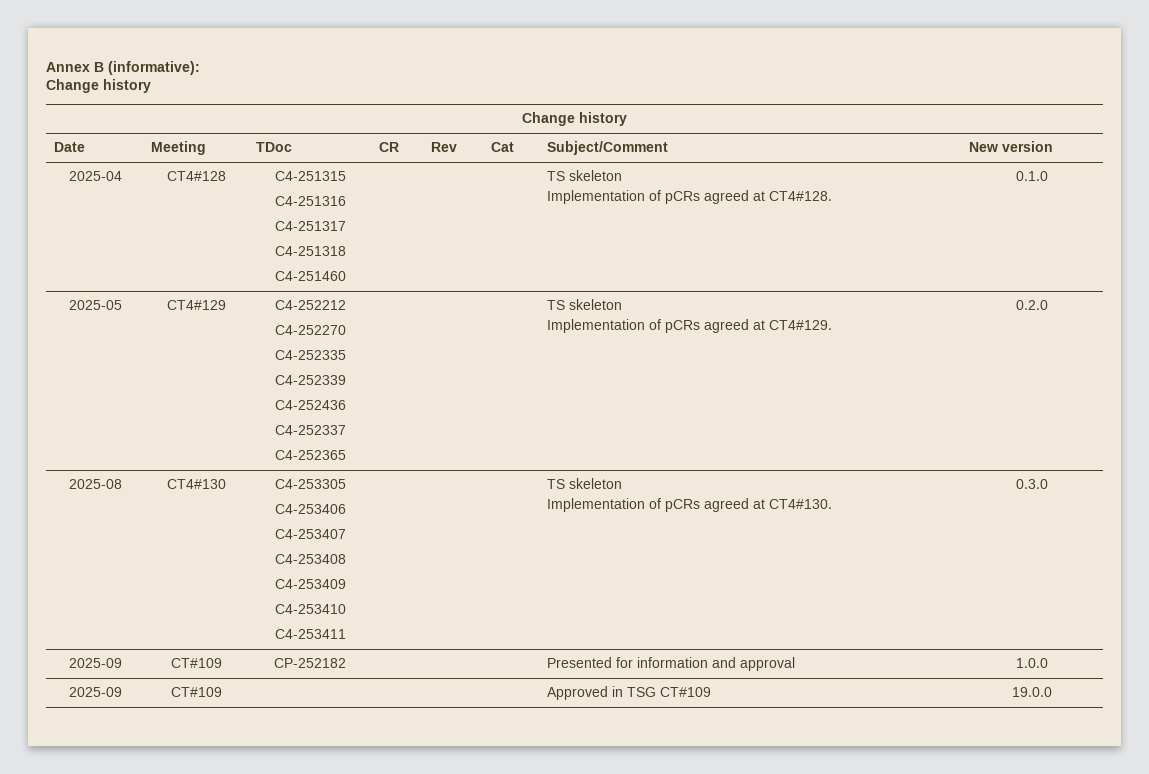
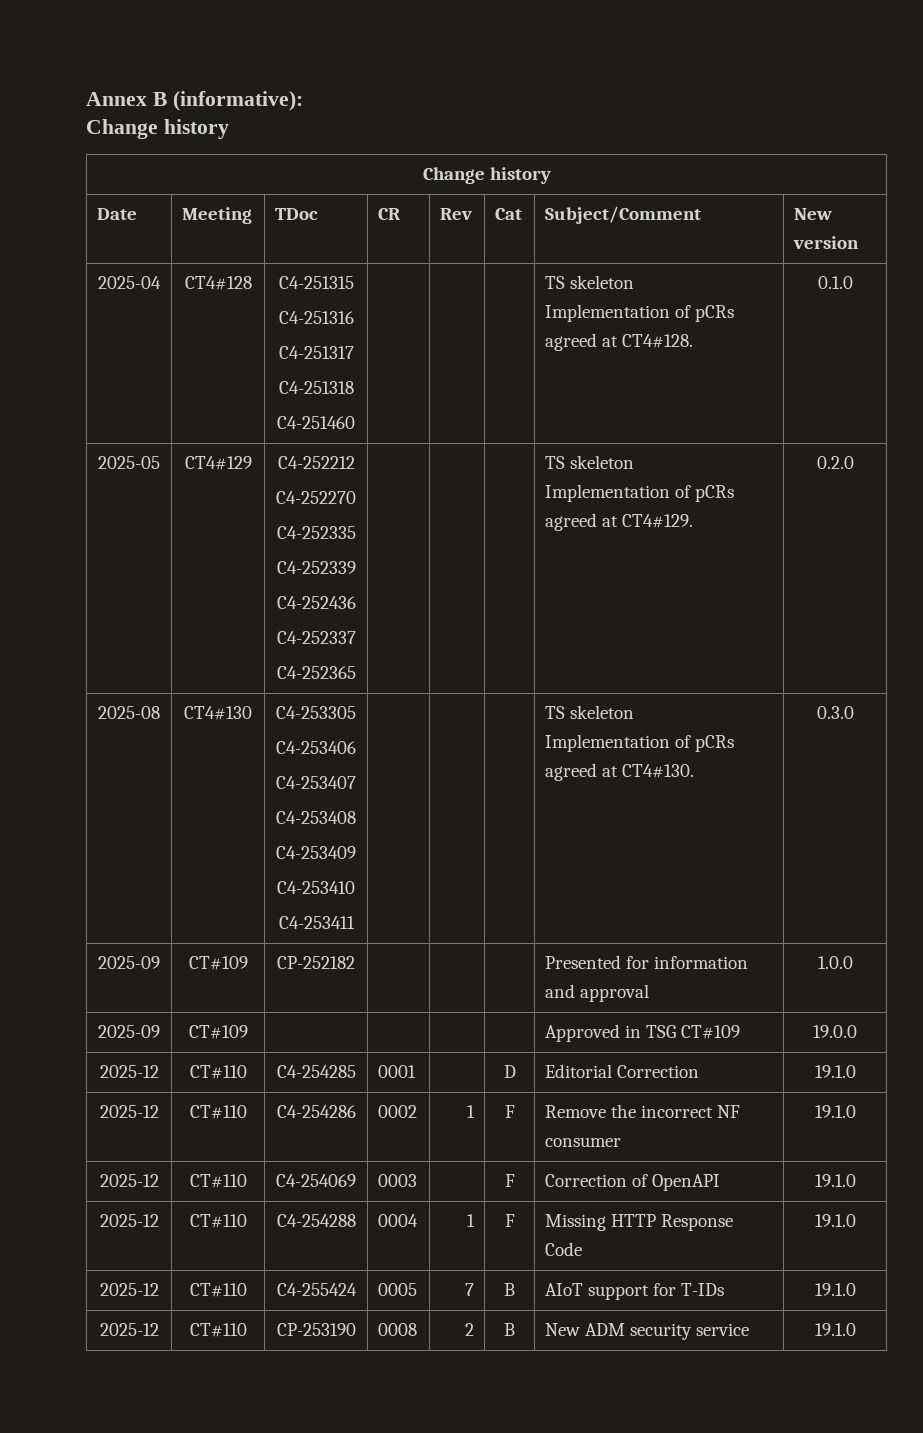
(1052, 692) none -> [99,1065,159,1078] [189,1065,247,1079] [276,1065,356,1078] [378,1065,417,1078] [503,1065,516,1078] [545,1064,700,1078] [814,1065,856,1078] [99,1105,159,1118] [189,1105,247,1119] [276,1105,356,1118] [378,1105,418,1118] [466,1105,475,1118] [504,1105,515,1118] [545,1104,741,1118] [545,1137,622,1147] [814,1105,856,1118] [99,1174,159,1187] [189,1174,247,1188] [276,1174,356,1187] [378,1174,418,1187] [504,1174,515,1187] [545,1174,721,1191] [814,1174,856,1187] [99,1214,159,1227] [189,1214,247,1228] [276,1214,356,1227] [378,1214,419,1227] [466,1214,475,1227] [504,1214,515,1227] [545,1214,734,1231] [545,1242,583,1256] [814,1214,856,1227] [99,1283,159,1296] [189,1283,247,1297] [276,1283,357,1296] [378,1283,418,1296] [464,1283,474,1296] [504,1283,515,1296] [545,1283,725,1300] [814,1283,856,1296] [99,1323,159,1336] [189,1323,247,1337] [276,1323,356,1336] [378,1323,418,1336] [464,1323,474,1336] [504,1323,515,1336] [545,1323,750,1340] [814,1323,856,1336] // 2025-12 | CT#110 | C4-254285 | 0001 | | D | Editorial Correction | 19.1.0 // 2025-12 | CT#110 | C4-254286 | 0002 | 1 | F | Remove the incorrect NF consumer | 19.1.0 // 2025-12 | CT#110 | C4-254069 | 0003 | | F | Correction of OpenAPI | 19.1.0 // 2025-12 | CT#110 | C4-254288 | 0004 | 1 | F | Missing HTTP Response Code | 19.1.0 // 2025-12 | CT#110 | C4-255424 | 0005 | 7 | B | AIoT support for T-IDs | 19.1.0 // 2025-12 | CT#110 | CP-253190 | 0008 | 2 | B | New ADM security service | 19.1.0

